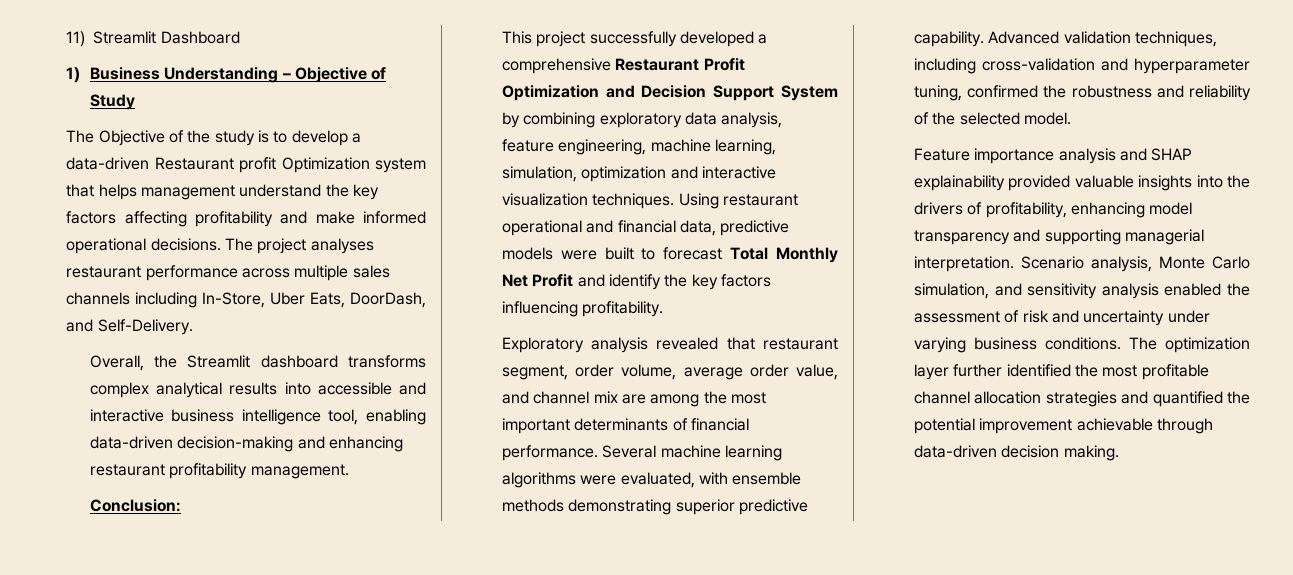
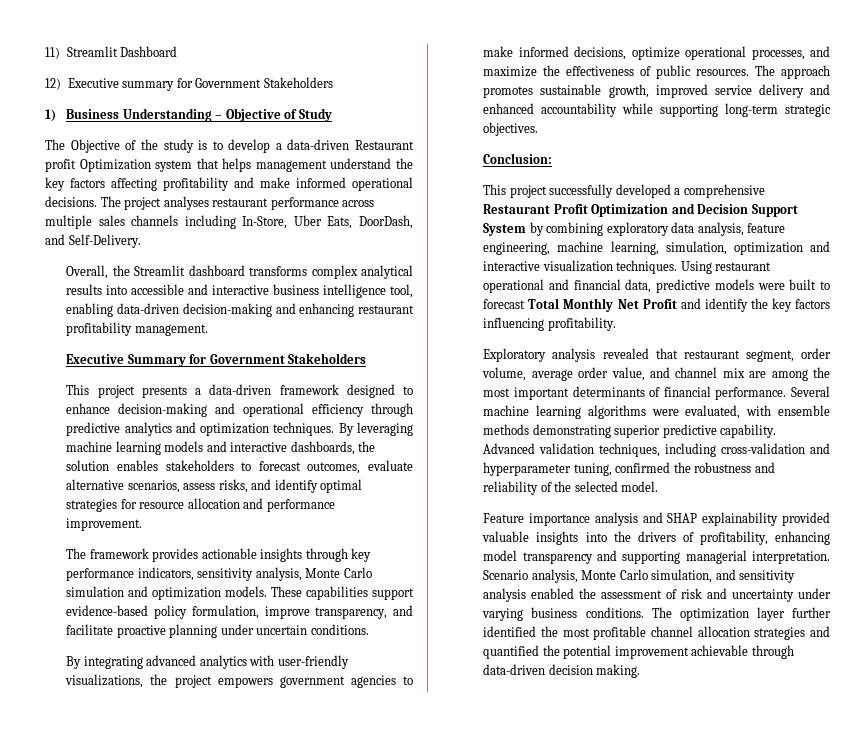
(240, 37) none -> [45,77,333,91] // 12) Executive summary for Government Stakeholders
(349, 471) none -> [66,353,367,367] [66,384,414,398] [66,403,413,417] [66,422,413,436] [66,441,376,455] [66,460,413,474] [66,479,363,493] [66,498,335,512] [66,518,143,531] [66,548,372,562] [66,567,372,581] [66,586,414,600] [66,605,413,619] [66,624,369,638] [66,655,349,669] [65,674,413,688] [483,46,830,60] [483,65,830,79] [483,84,830,98] [483,103,831,117] [483,122,539,136] // Executive Summary for Government Stakeholders // This project presents a data-driven framework designed to enhance decision-making and operational efficiency through predictive analytics and optimization techniques. By leveraging machine learning models and interactive dashboards, the solution enables stakeholders to forecast outcomes, evaluate alternative scenarios, assess risks, and identify optimal strategies for resource allocation and performance improvement. // The framework provides actionable insights through key performance indicators, sensitivity analysis, Monte Carlo simulation and optimization models. These capabilities support evidence-based policy formulation, improve transparency, and facilitate proactive planning under uncertain conditions. // By integrating advanced analytics with user-friendly visualizations, the project empowers government agencies to make informed decisions, optimize operational processes, and maximize the effectiveness of public resources. The approach promotes sustainable growth, improved service delivery and enhanced accountability while supporting long-term strategic objectives.

